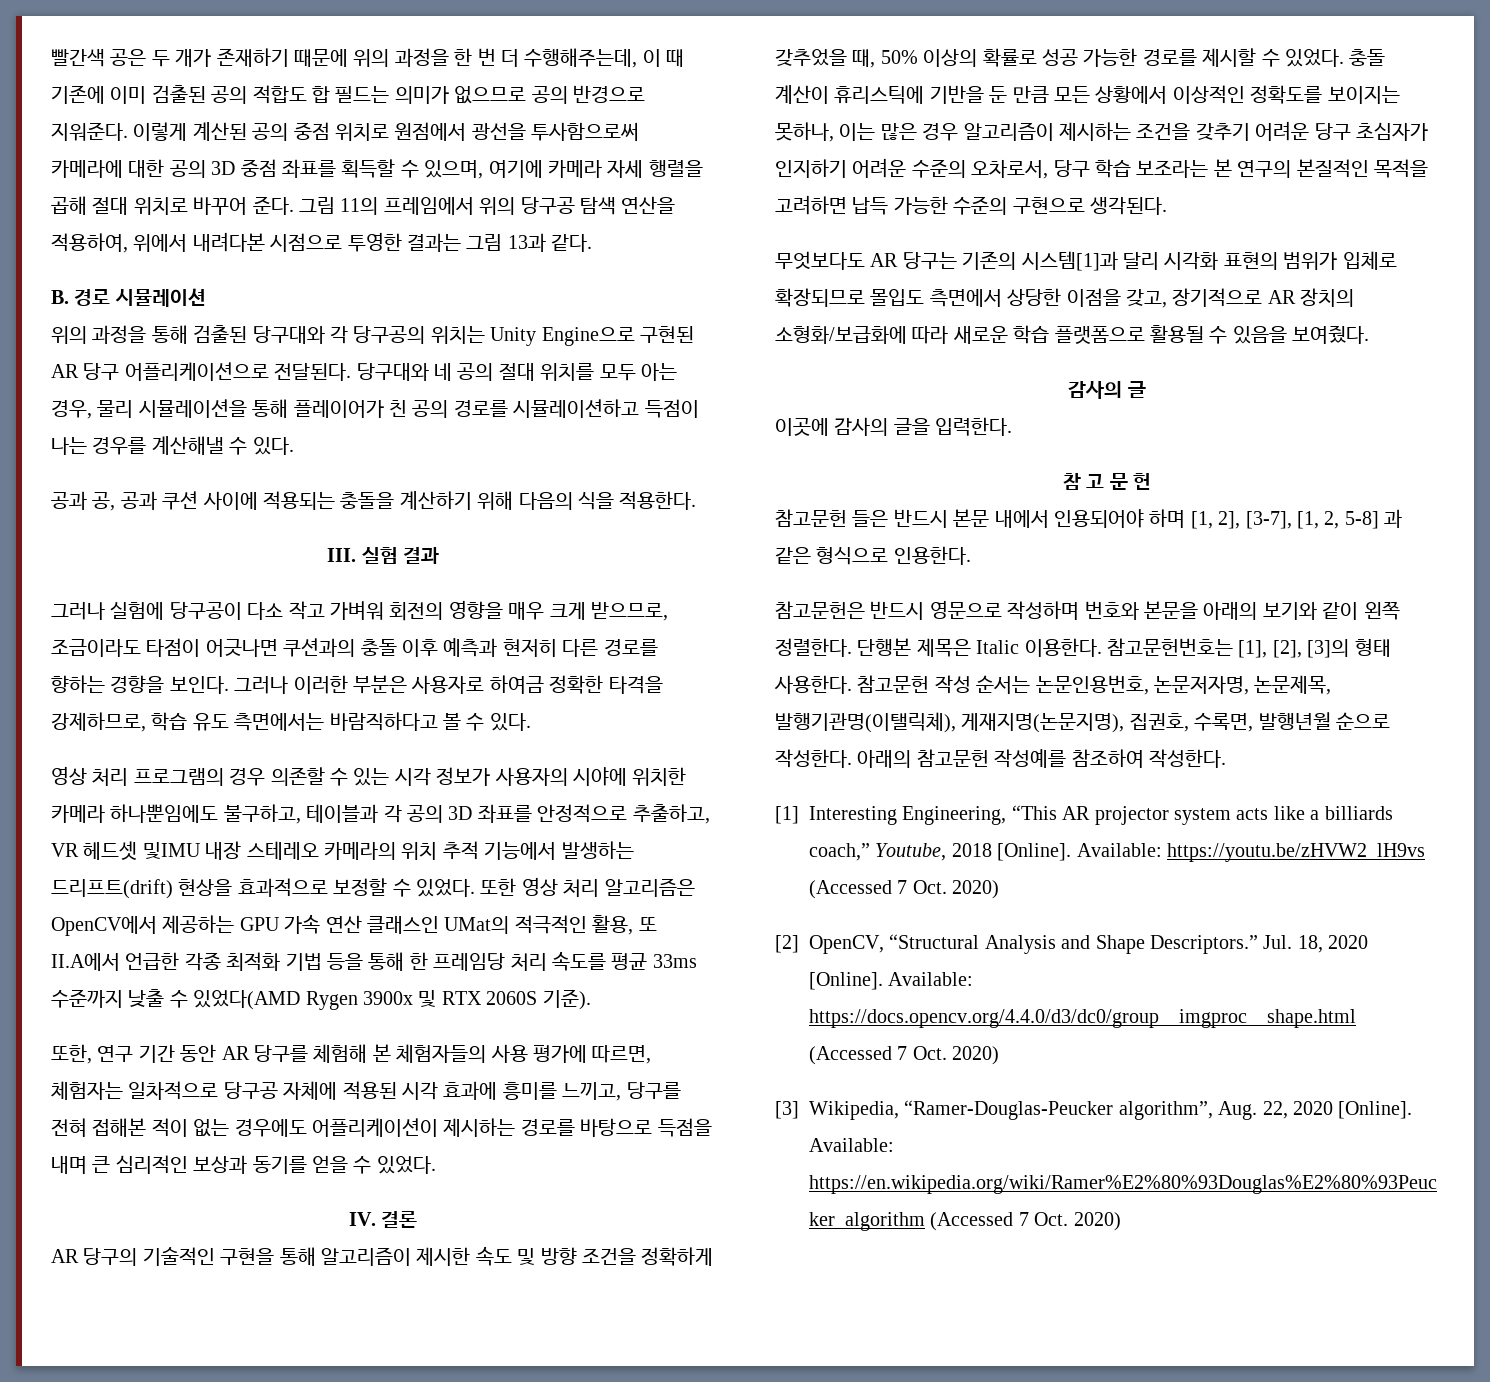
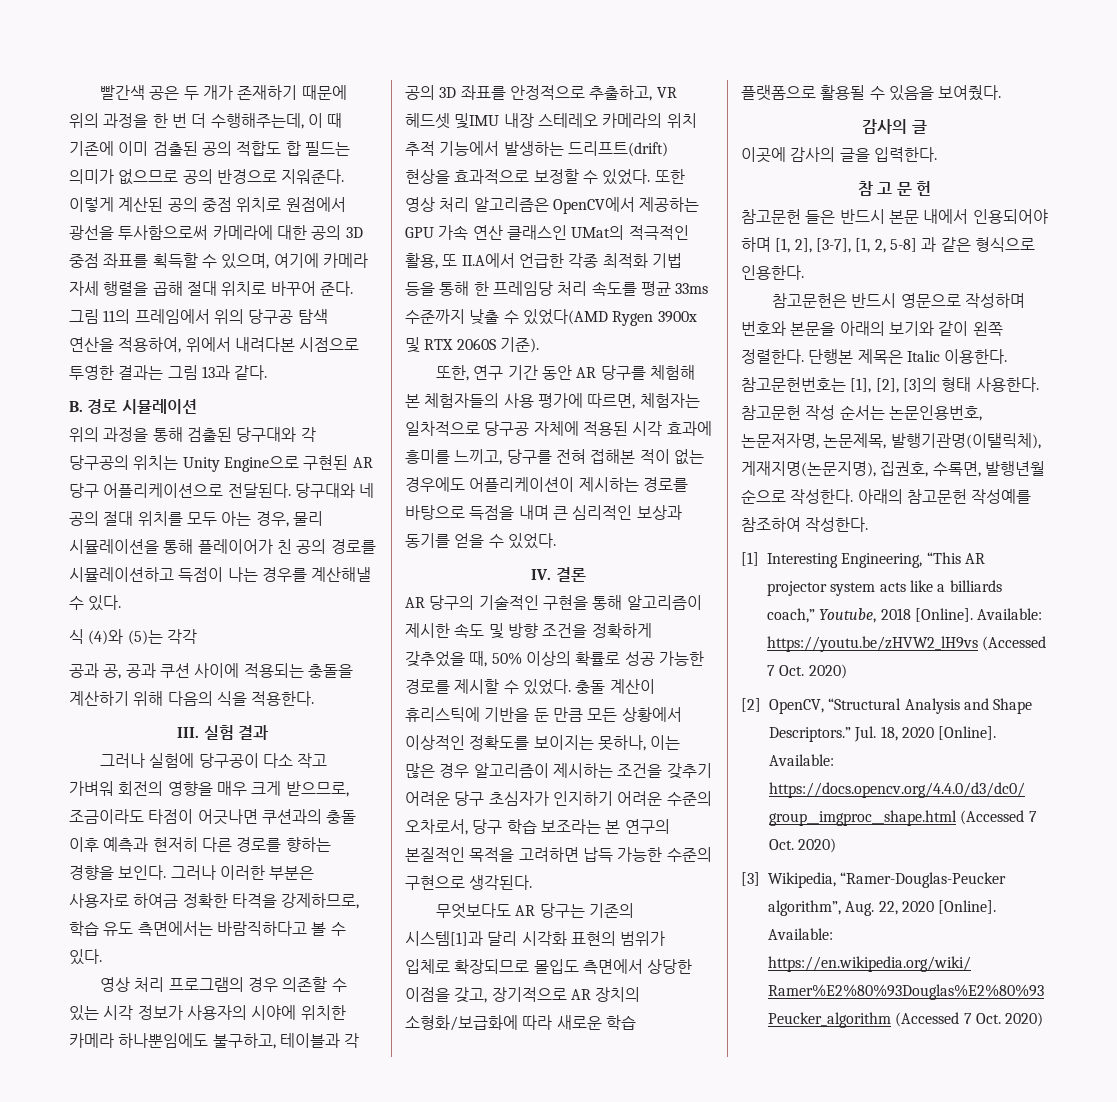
(294, 446) none -> [69,629,197,645] // 식 (4)와 (5)는 각각

